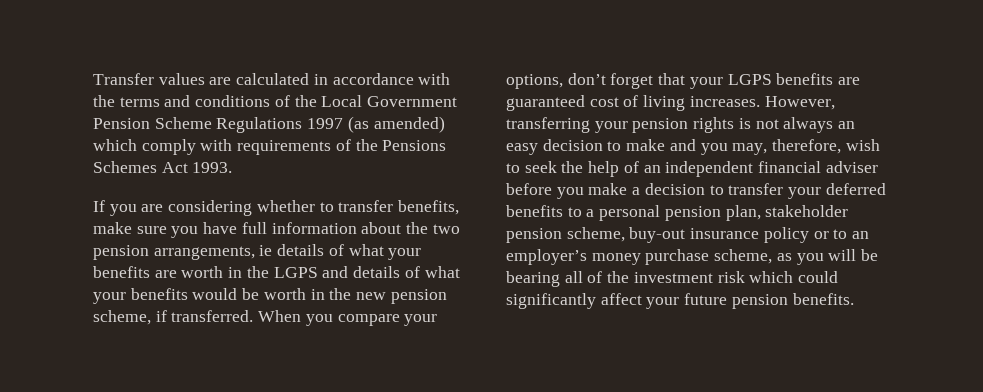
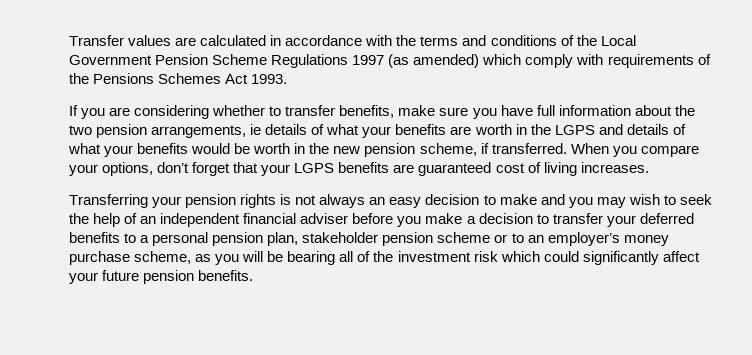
[764,96,835,110] [506,117,590,133] However, transferring -> [69,194,148,208] // Transferring
[732,139,842,155] may, therefore, -> [596,197,626,208] may
[566,227,809,243] scheme, buy-out insurance policy -> [437,232,491,243] scheme

